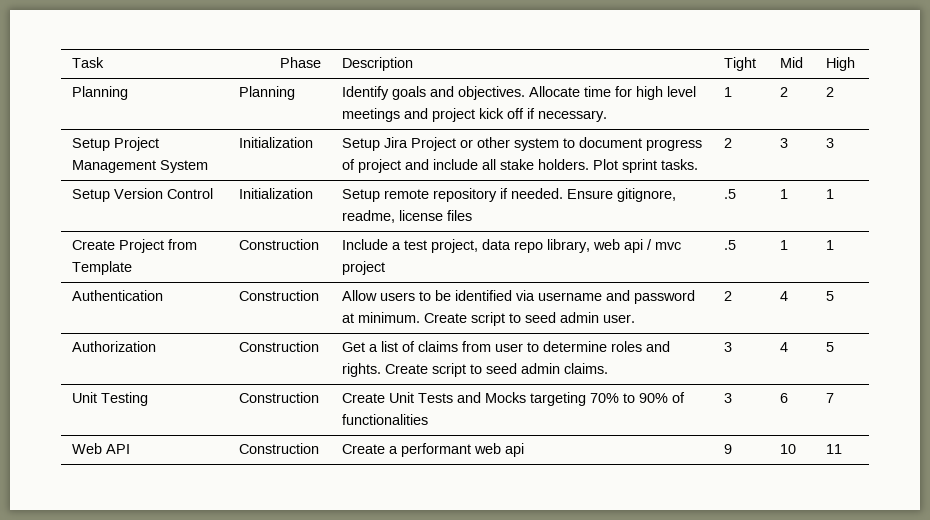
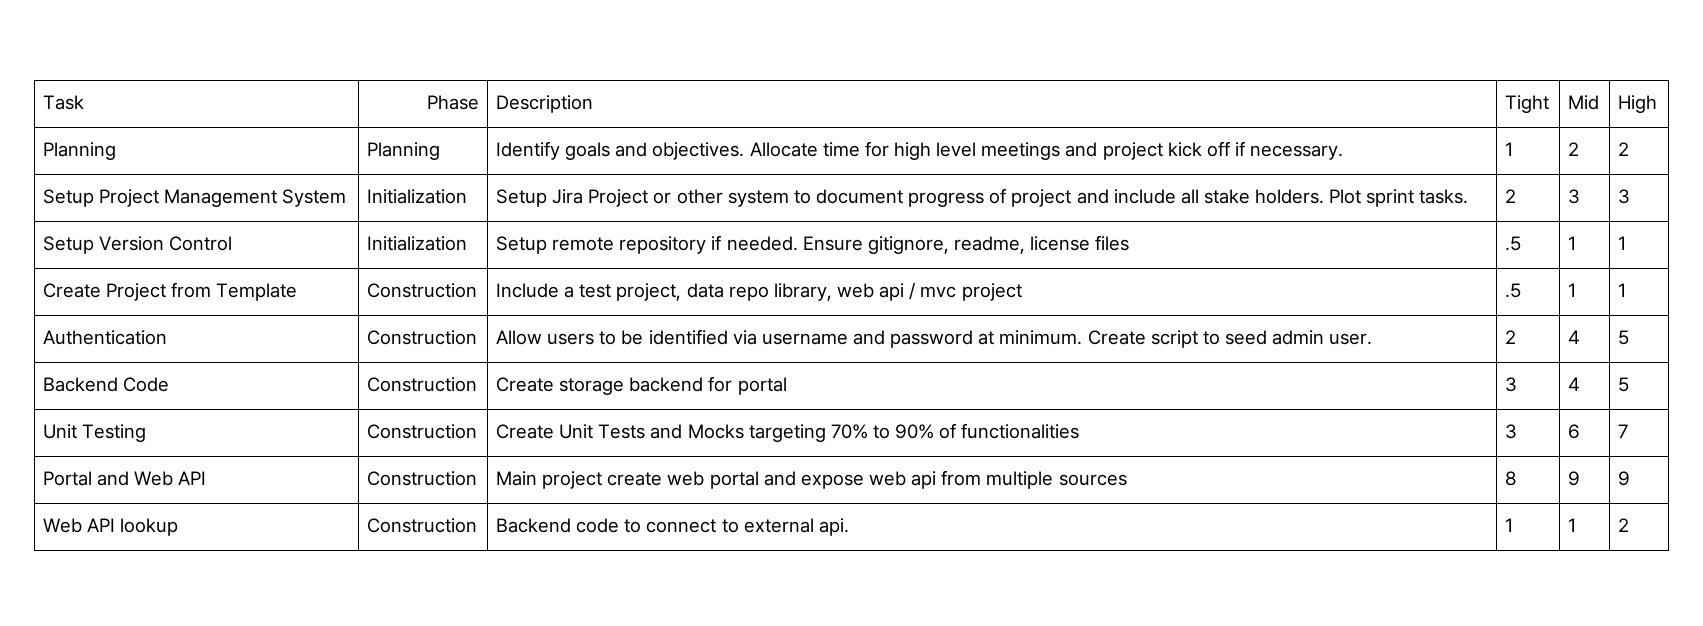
[72,341,157,352] [239,341,320,352] [342,341,671,352] [342,363,609,377] Authorization | Construction | Get a list of claims from user to determine roles and rights. Create script to seed admin claims. -> [43,377,170,392] [367,377,478,392] [496,376,787,395] Backend Code | Construction | Create storage backend for portal
(835, 398) none -> [43,471,130,486] Portal and
[342,443,525,457] [724,444,733,454] [780,444,797,454] [826,444,843,454] Create a performant web api | 9 | 10 | 11 -> [496,470,1127,489] [1505,471,1518,486] [1568,471,1581,486] [1618,471,1631,486] [43,518,179,536] [367,518,478,533] [496,518,849,536] [1505,518,1514,532] [1568,518,1577,532] [1618,518,1630,532] Main project create web portal and expose web api from multiple sources | 8 | 9 | 9 // Web API lookup | Construction | Backend code to connect to external api. | 1 | 1 | 2

